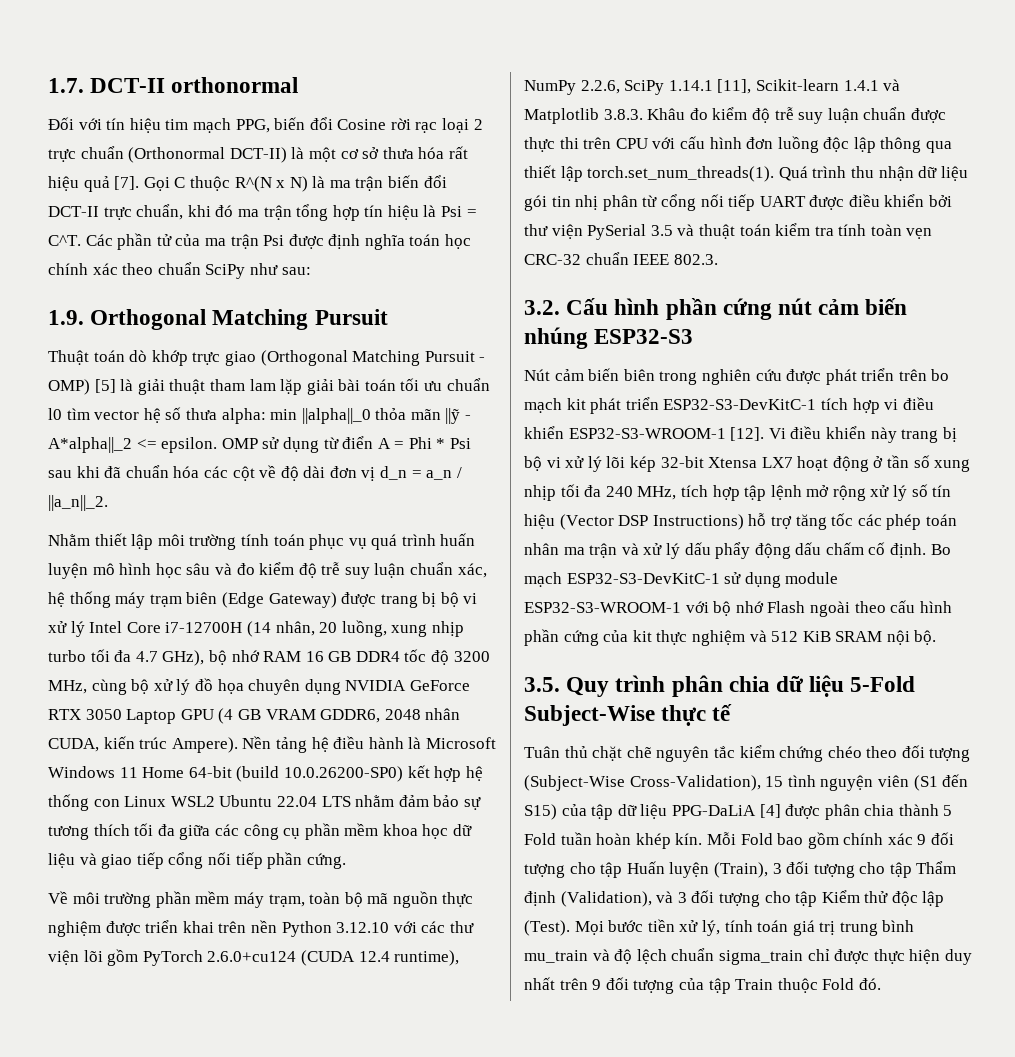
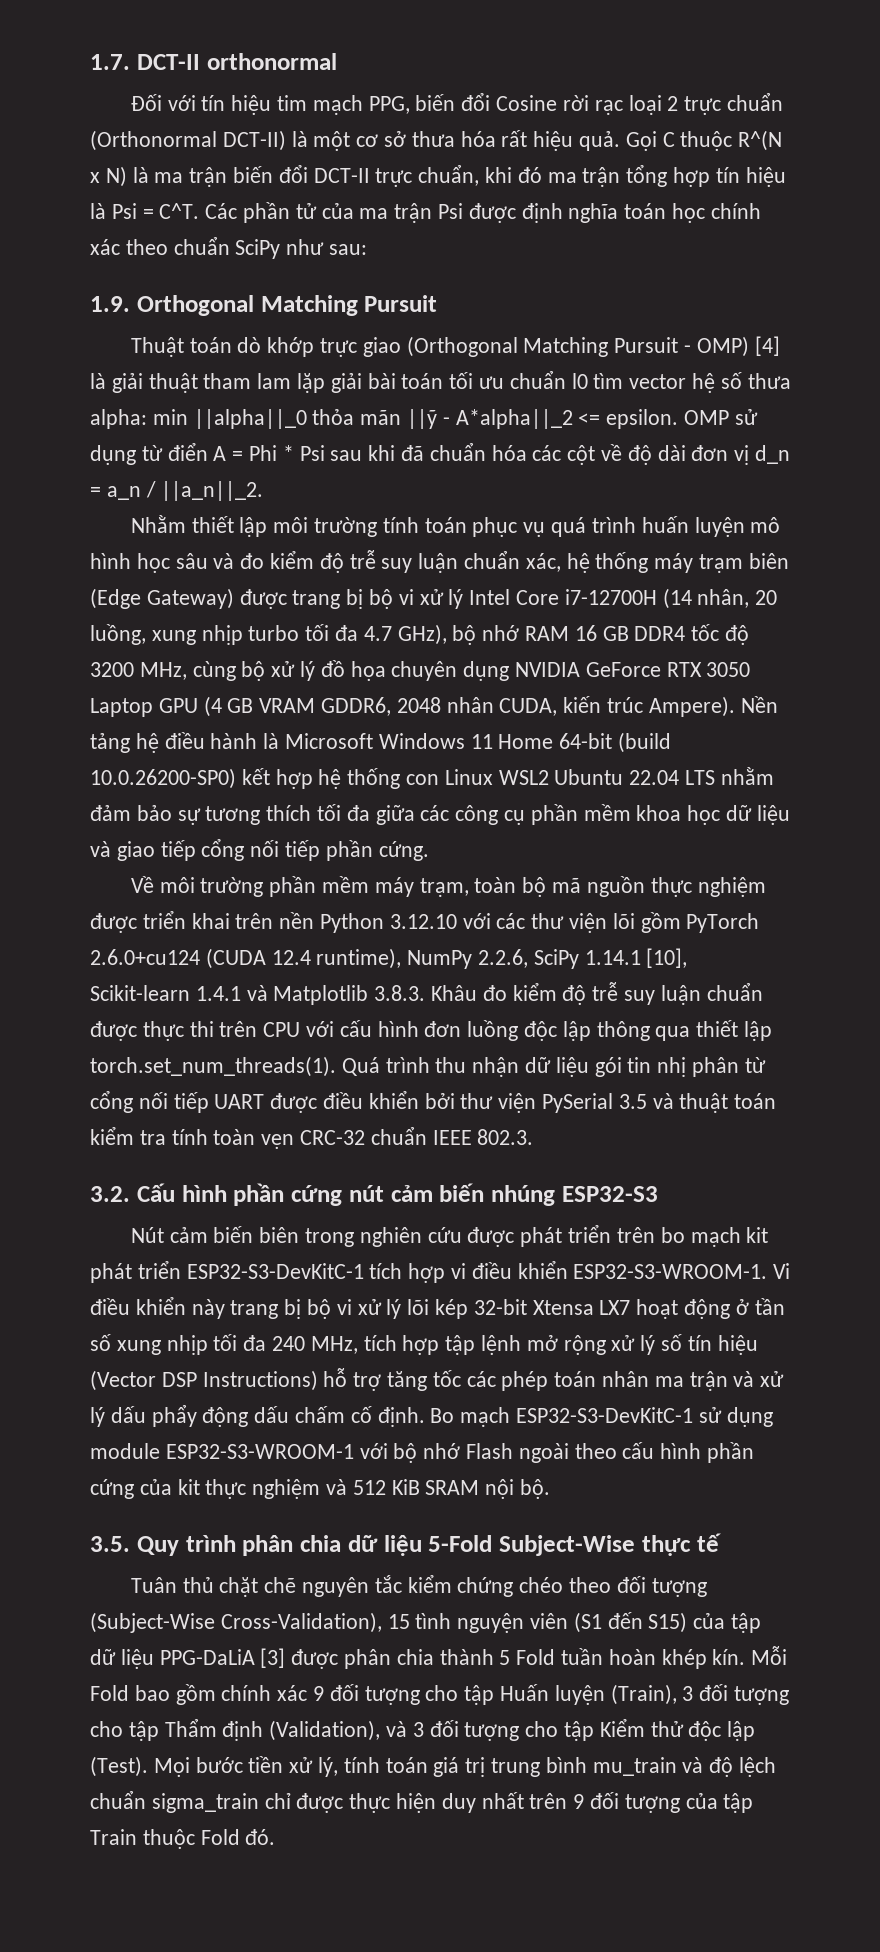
[83,176,140,192] quả [7]. -> [579,131,621,151] quả.
[94,379,116,393] [5] -> [754,336,780,356] [4]
[717,79,752,94] [11], -> [646,948,688,968] [10],
[568,427,765,441] ESP32-S3-WROOM-1 [12]. -> [573,1264,768,1279] ESP32-S3-WROOM-1.
[759,804,781,818] [4] -> [260,1648,286,1668] [3]

